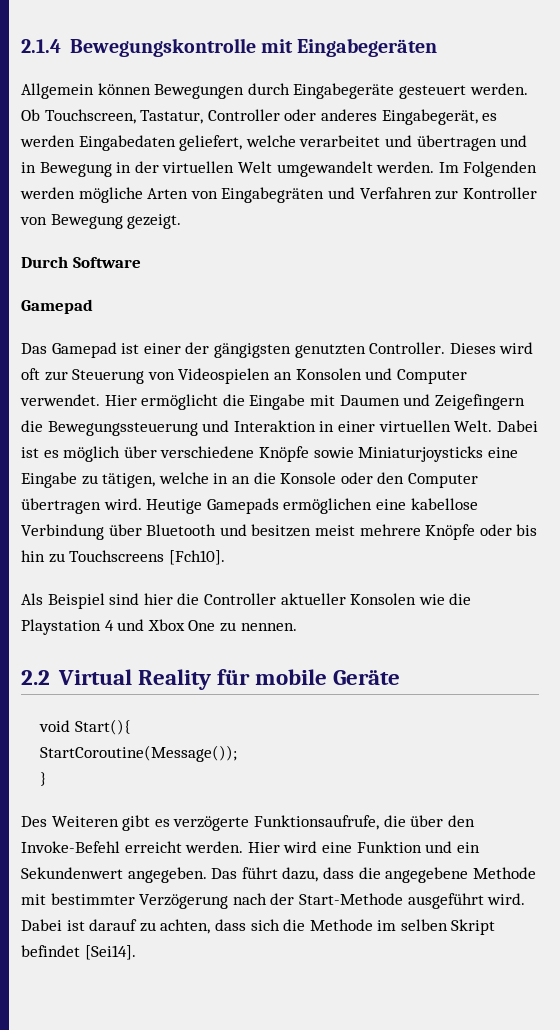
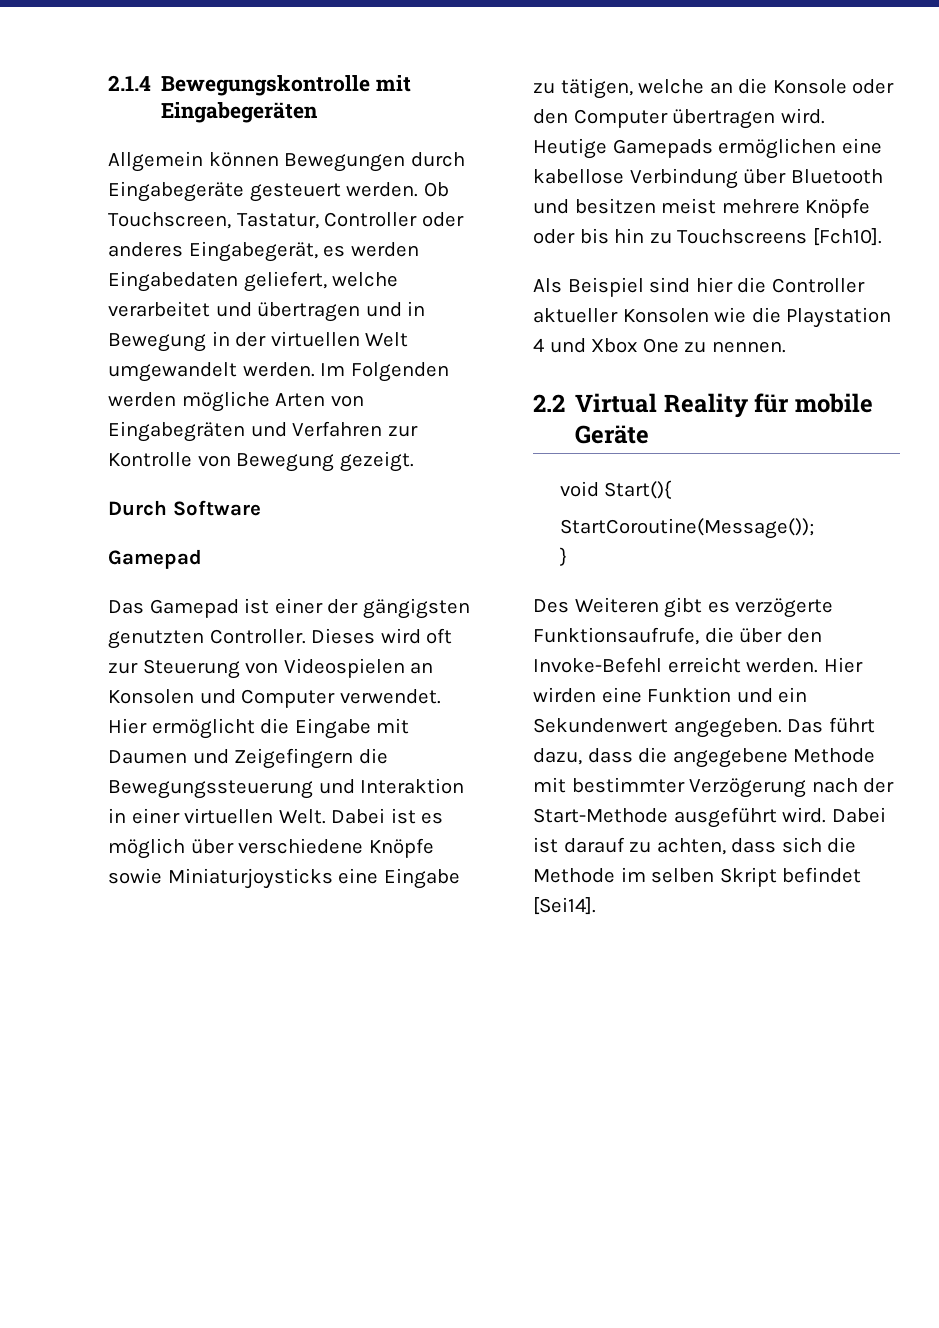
[462,187,537,199] Kontroller -> [108,452,192,467] Kontrolle
[213,473,229,484] in -> (705, 86) none
[283,841,318,853] wird -> [533,687,596,703] wirden

